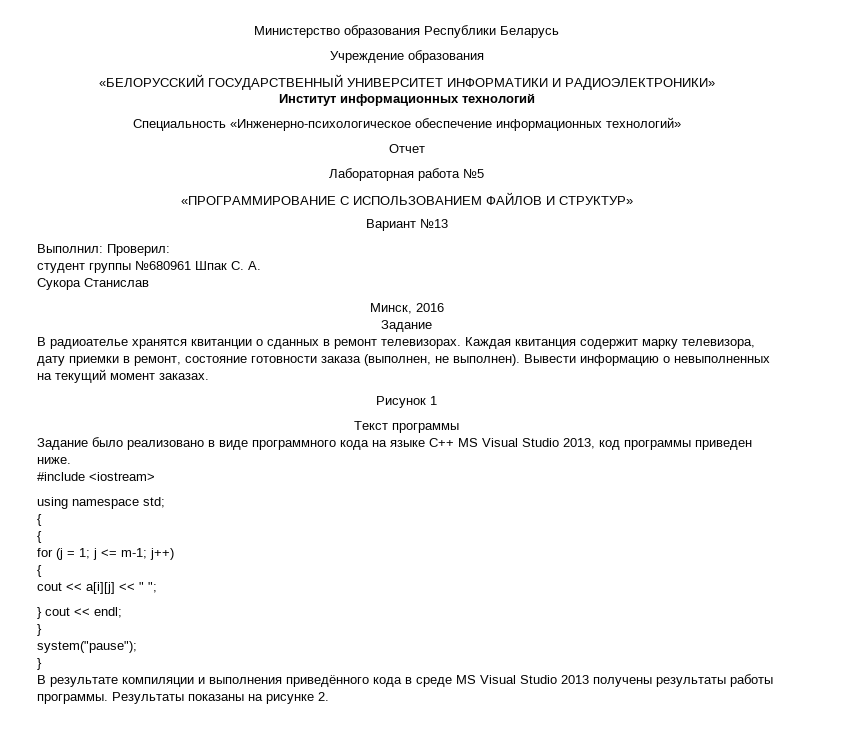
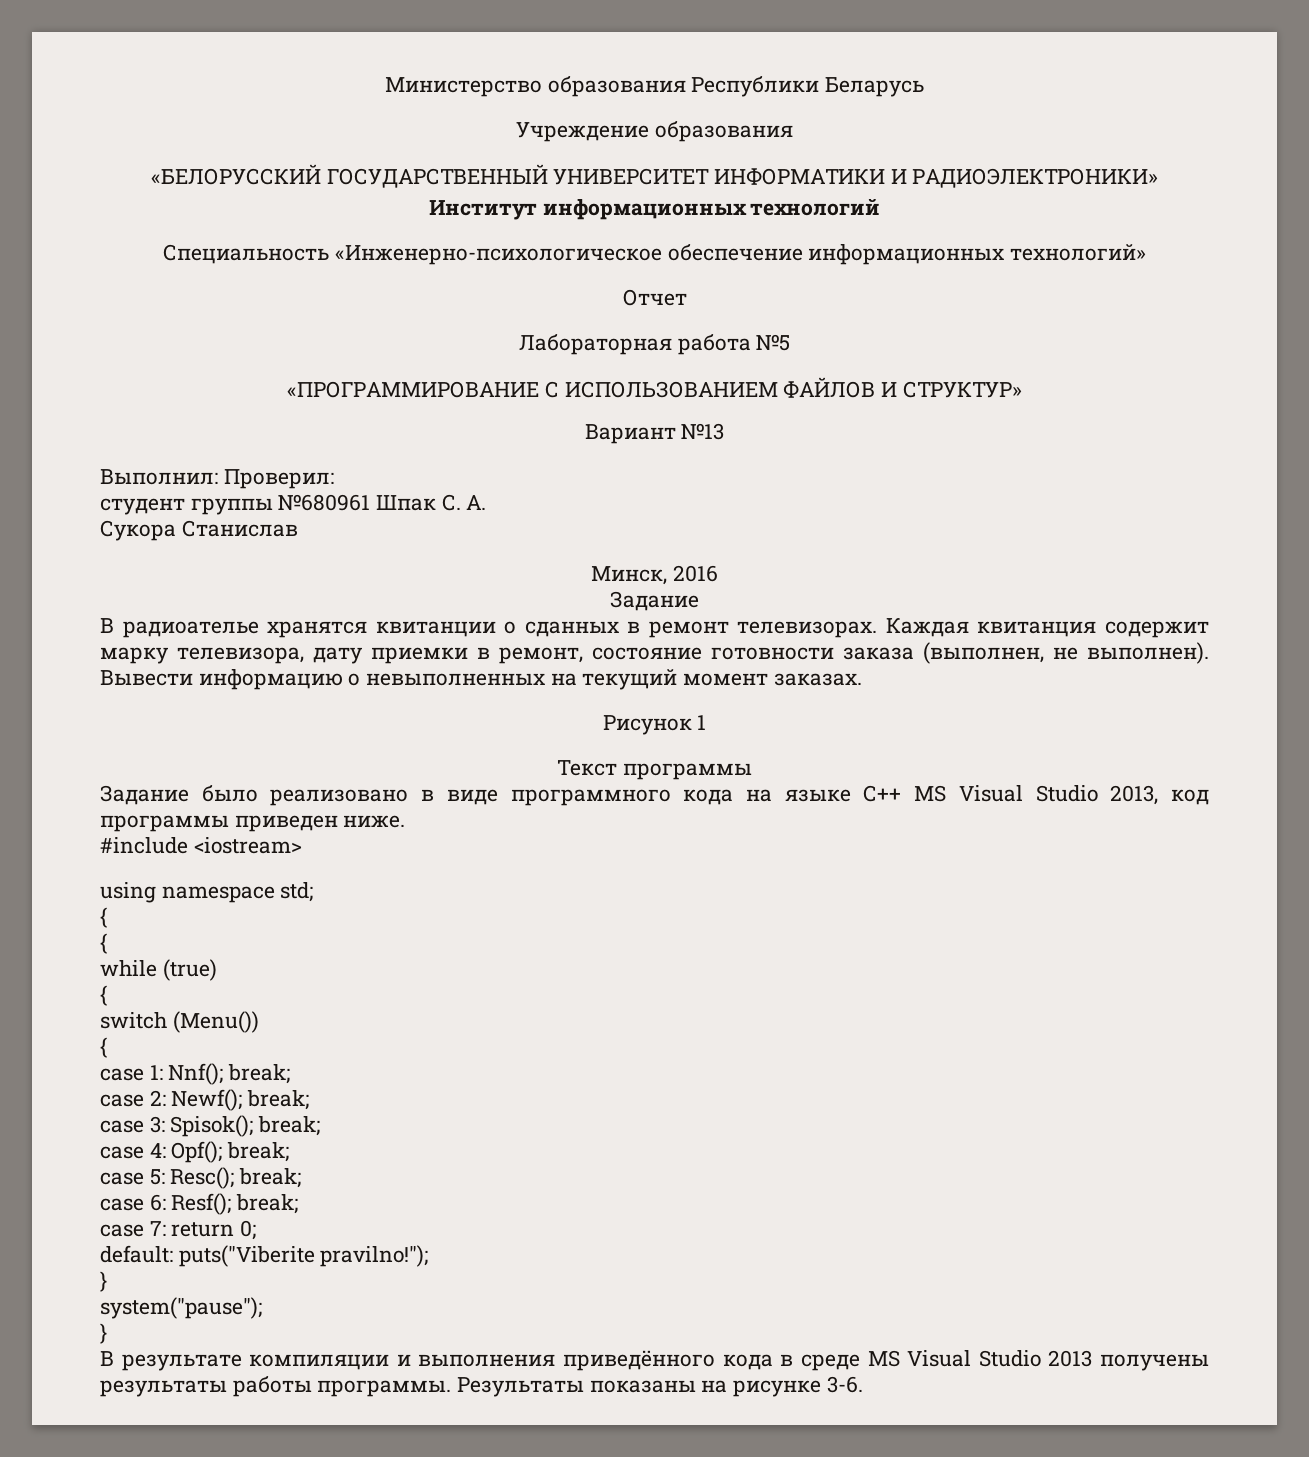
[37,548,174,560] [37,565,42,577] [37,582,157,594] [37,607,122,619] for (j = 1; j <= m-1; j++) // { // cout << a[i][j] << " "; // } cout << endl; -> [100,959,217,981] [100,985,107,1006] [100,1011,259,1033] [100,1037,107,1058] [100,1063,291,1085] [100,1089,310,1111] [100,1115,321,1137] [100,1141,290,1163] [100,1167,302,1189] [100,1193,299,1215] [100,1220,257,1240] [100,1245,429,1267] while (true) // { // switch (Menu()) // { // case 1: Nnf(); break; // case 2: Newf(); break; // case 3: Spisok(); break; // case 4: Opf(); break; // case 5: Resc(); break; // case 6: Resf(); break; // case 7: return 0; // default: puts("Viberite pravilno!");
[318,692,329,701] 2. -> [826,1376,863,1393] 3-6.

